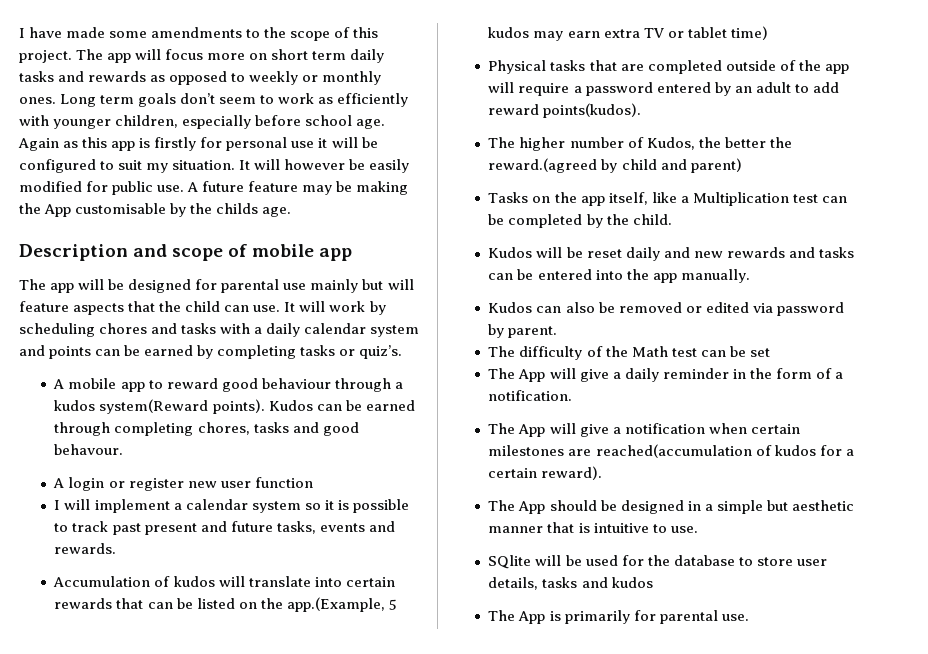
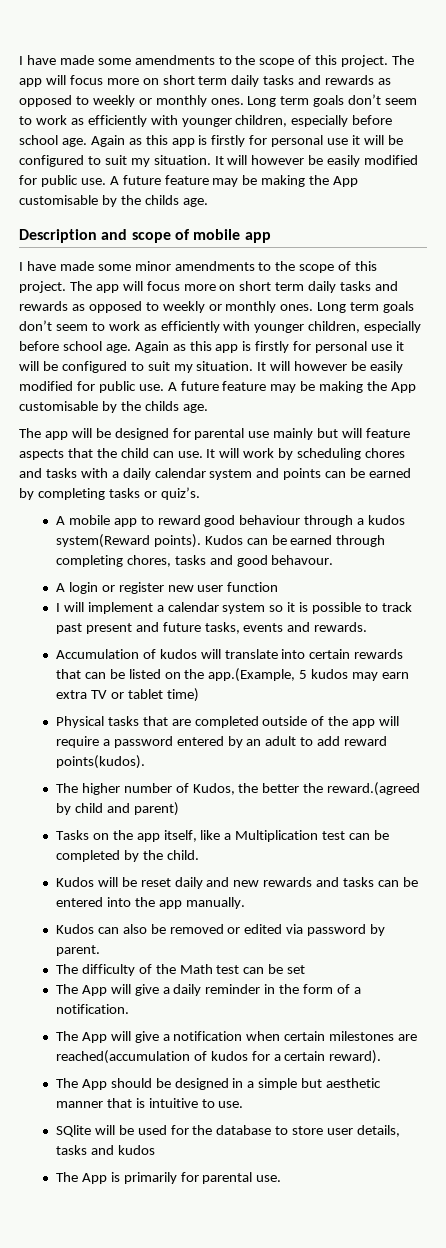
(352, 254) none -> [19,261,378,273] [19,281,399,293] [19,301,415,313] [19,320,422,333] [19,341,404,353] [19,361,404,373] [19,381,417,393] [19,401,208,413] // I have made some minor amendments to the scope of this project. The app will focus more on short term daily tasks and rewards as opposed to weekly or monthly ones. Long term goals don’t seem to work as efficiently with younger children, especially before school age. Again as this app is firstly for personal use it will be configured to suit my situation. It will however be easily modified for public use. A future feature may be making the App customisable by the childs age.

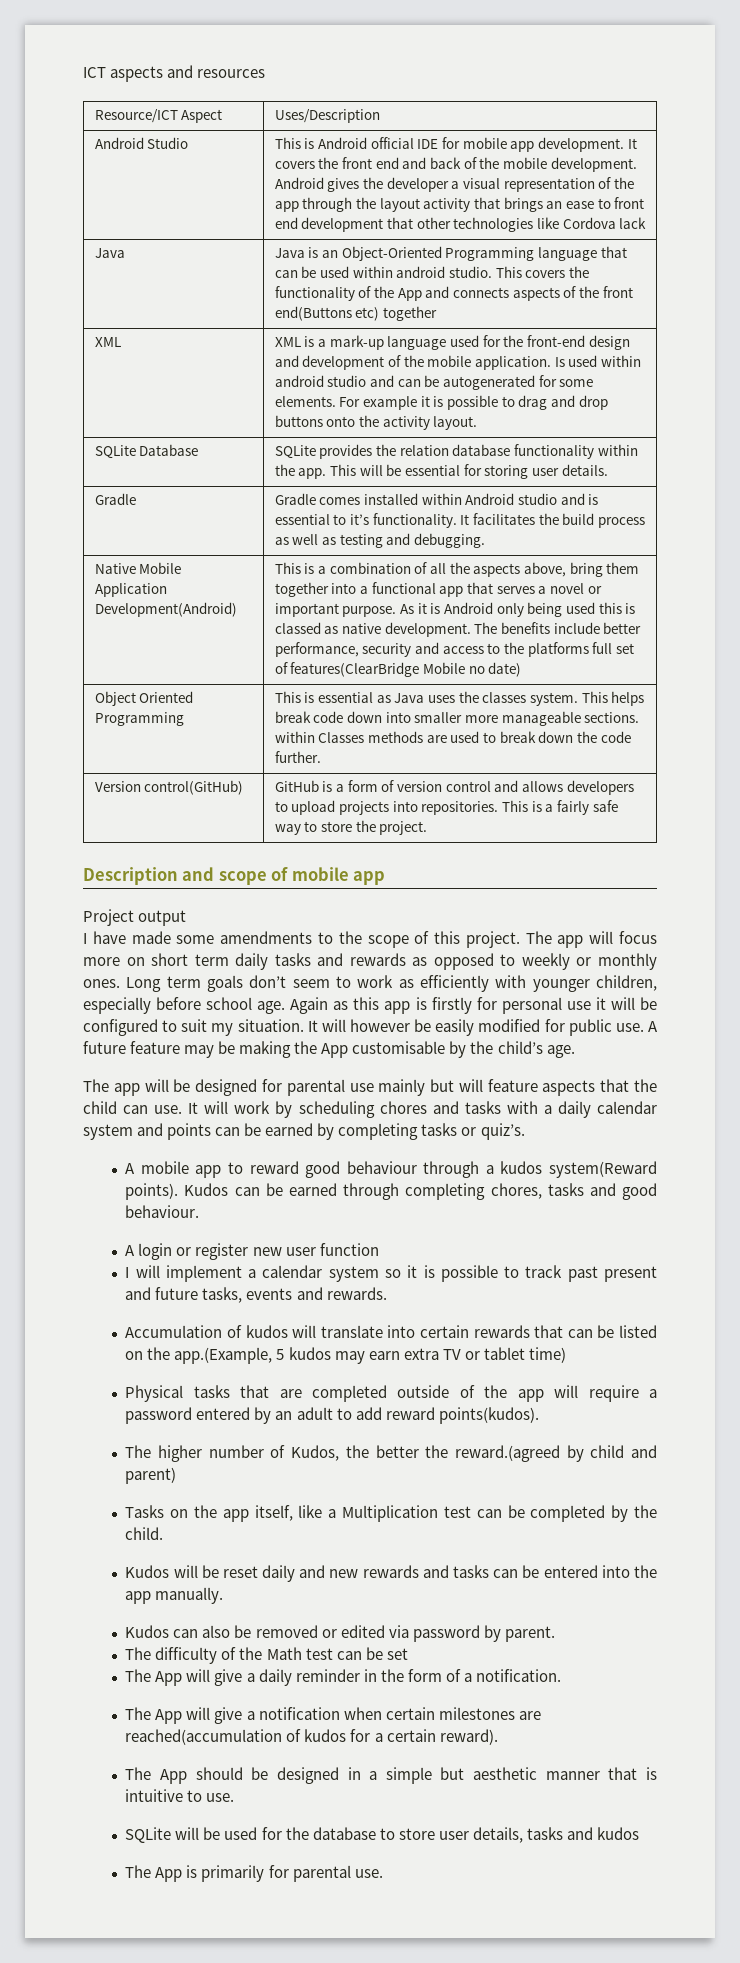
(19, 60) none -> [83,65,266,82] [94,109,223,123] [274,109,380,123] [94,137,189,149] [274,137,637,152] [274,157,637,172] [274,177,634,192] [274,197,645,212] [274,217,647,232] [94,248,125,258] [274,246,627,261] [274,266,589,278] [274,286,633,301] [274,306,437,321] [94,337,121,347] [274,335,630,350] [274,355,641,370] [274,375,594,390] [274,395,608,410] [274,415,478,430] [94,444,199,459] [274,444,638,459] [274,464,608,479] [94,493,136,505] [274,493,599,505] [274,513,645,528] [274,533,485,548] [94,562,182,574] [94,583,167,597] [94,602,237,617] [274,562,640,577] [274,582,602,597] [274,602,636,617] [274,622,642,637] [274,642,634,657] [274,662,522,677] [94,691,194,706] [94,712,184,726] [274,691,645,706] [274,711,640,726] [274,731,631,743] [274,751,321,763] [94,780,244,795] [274,780,634,795] [274,800,618,815] [274,820,428,835] [83,867,386,885] [83,909,187,926] ICT aspects and resources // Resource/ICT Aspect | Uses/Description // Android Studio | This is Android official IDE for mobile app development. It covers the front end and back of the mobile development. Android gives the developer a visual representation of the app through the layout activity that brings an ease to front end development that other technologies like Cordova lack // Java | Java is an Object-Oriented Programming language that can be used within android studio. This covers the functionality of the App and connects aspects of the front end(Buttons etc) together // XML | XML is a mark-up language used for the front-end design and development of the mobile application. Is used within android studio and can be autogenerated for some elements. For example it is possible to drag and drop buttons onto the activity layout. // SQLite Database | SQLite provides the relation database functionality within the app. This will be essential for storing user details. // Gradle | Gradle comes installed within Android studio and is essential to it’s functionality. It facilitates the build process as well as testing and debugging. // Native Mobile Application Development(Android) | This is a combination of all the aspects above, bring them together into a functional app that serves a novel or important purpose. As it is Android only being used this is classed as native development. The benefits include better performance, security and access to the platforms full set of features(ClearBridge Mobile no date) // Object Oriented Programming | This is essential as Java uses the classes system. This helps break code down into smaller more manageable sections. within Classes methods are used to break down the code further. // Version control(GitHub) | GitHub is a form of version control and allows developers to upload projects into repositories. This is a fairly safe way to store the project. // Description and scope of mobile app // Project output //
[144,195,208,207] [19,229,271,243] [19,261,378,273] [19,281,399,293] [19,301,415,313] [19,320,422,333] [19,341,404,353] [19,361,404,373] [19,381,417,393] [19,401,179,413] childs age. // Description and scope of mobile app // I have made some minor amendments to the scope of this project. The app will focus more on short term daily tasks and rewards as opposed to weekly or monthly ones. Long term goals don’t seem to work as efficiently with younger children, especially before school age. Again as this app is firstly for personal use it will be configured to suit my situation. It will however be easily modified for public use. A future feature may be making the App customisable by the childs -> [497,1041,543,1054] child’s
[271,555,334,565] behavour. -> [125,1205,200,1218] behaviour.
[55,1125,91,1137] SQlite -> [125,1827,172,1843] SQLite

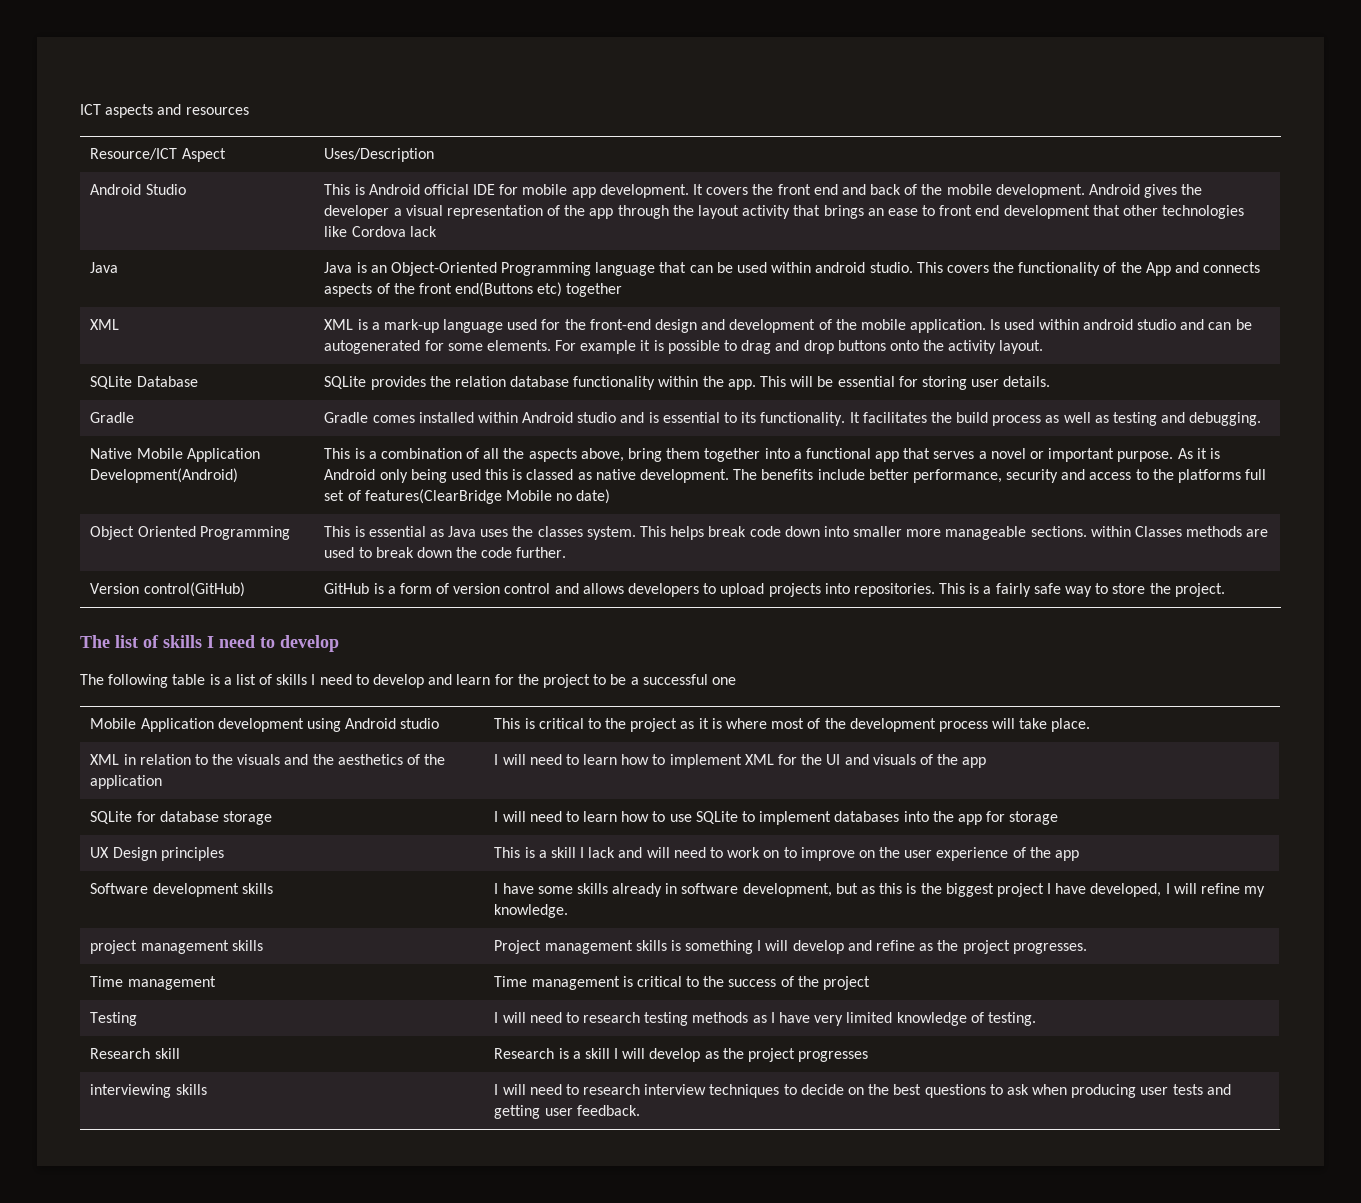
[349,514,369,525] it’s -> [741,412,757,423] its
[83,867,386,885] [83,909,187,926] [83,931,657,948] [83,953,658,970] [83,975,657,992] [83,997,658,1014] [83,1019,658,1036] [83,1041,575,1058] [83,1079,657,1096] [83,1101,657,1118] [83,1123,525,1140] [125,1161,657,1178] [125,1183,657,1200] [125,1205,200,1218] [125,1243,379,1260] [125,1265,657,1282] [125,1287,387,1303] [125,1325,658,1338] [125,1347,566,1364] [125,1385,658,1402] [125,1407,539,1424] [125,1445,657,1462] [125,1467,177,1484] [125,1505,657,1522] [125,1527,164,1540] [125,1565,658,1582] [125,1587,224,1604] [125,1625,555,1642] [125,1647,408,1664] [125,1669,561,1686] [125,1707,541,1724] [125,1729,498,1745] [125,1767,657,1784] [125,1789,235,1802] [125,1827,639,1843] [125,1865,383,1882] Description and scope of mobile app // Project output // I have made some amendments to the scope of this project. The app will focus more on short term daily tasks and rewards as opposed to weekly or monthly ones. Long term goals don’t seem to work as efficiently with younger children, especially before school age. Again as this app is firstly for personal use it will be configured to suit my situation. It will however be easily modified for public use. A future feature may be making the App customisable by the child’s age. // The app will be designed for parental use mainly but will feature aspects that the child can use. It will work by scheduling chores and tasks with a daily calendar system and points can be earned by completing tasks or quiz’s. // A mobile app to reward good behaviour through a kudos system(Reward points). Kudos can be earned through completing chores, tasks and good behaviour. // A login or register new user function // I will implement a calendar system so it is possible to track past present and future tasks, events and rewards. // Accumulation of kudos will translate into certain rewards that can be listed on the app.(Example, 5 kudos may earn extra TV or tablet time) // Physical tasks that are completed outside of the app will require a password entered by an adult to add reward points(kudos). // The higher number of Kudos, the better the reward.(agreed by child and parent) // Tasks on the app itself, like a Multiplication test can be completed by the child. // Kudos will be reset daily and new rewards and tasks can be entered into the app manually. // Kudos can also be removed or edited via password by parent. // The difficulty of the Math test can be set // The App will give a daily reminder in the form of a notification. // The App will give a notification when certain milestones are reached(accumulation of kudos for a certain reward). // The App should be designed in a simple but aesthetic manner that is intuitive to use. // SQLite will be used for the database to store user details, tasks and kudos // The App is primarily for parental use. -> [80,635,339,652] [80,674,736,688] [90,718,440,732] [494,718,1091,732] [90,754,446,765] [90,775,163,789] [494,754,987,768] [90,811,272,825] [494,811,1059,825] [90,847,224,861] [494,847,1080,861] [90,883,273,897] [494,883,1266,897] [494,904,569,918] [90,940,263,954] [494,940,1087,954] [90,976,216,990] [494,976,871,990] [90,1012,138,1026] [494,1012,1036,1026] [90,1048,180,1059] [494,1048,869,1062] [90,1084,207,1098] [494,1084,1231,1098] [494,1105,640,1119] The list of skills I need to develop // The following table is a list of skills I need to develop and learn for the project to be a successful one // Mobile Application development using Android studio | This is critical to the project as it is where most of the development process will take place. // XML in relation to the visuals and the aesthetics of the application | I will need to learn how to implement XML for the UI and visuals of the app // SQLite for database storage | I will need to learn how to use SQLite to implement databases into the app for storage // UX Design principles | This is a skill I lack and will need to work on to improve on the user experience of the app // Software development skills | I have some skills already in software development, but as this is the biggest project I have developed, I will refine my knowledge. // project management skills | Project management skills is something I will develop and refine as the project progresses. // Time management | Time management is critical to the success of the project // Testing | I will need to research testing methods as I have very limited knowledge of testing. // Research skill | Research is a skill I will develop as the project progresses // interviewing skills | I will need to research interview techniques to decide on the best questions to ask when producing user tests and getting user feedback.

